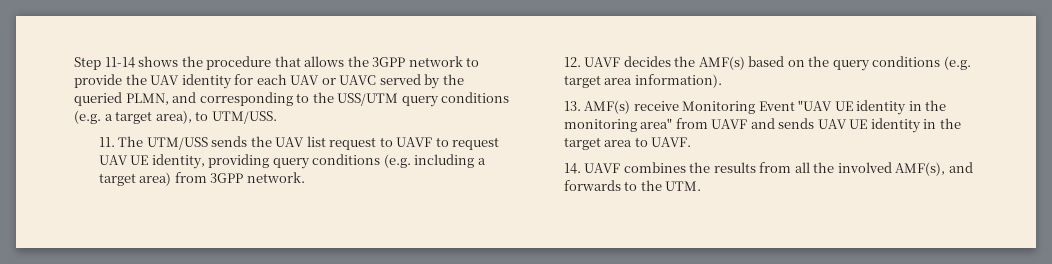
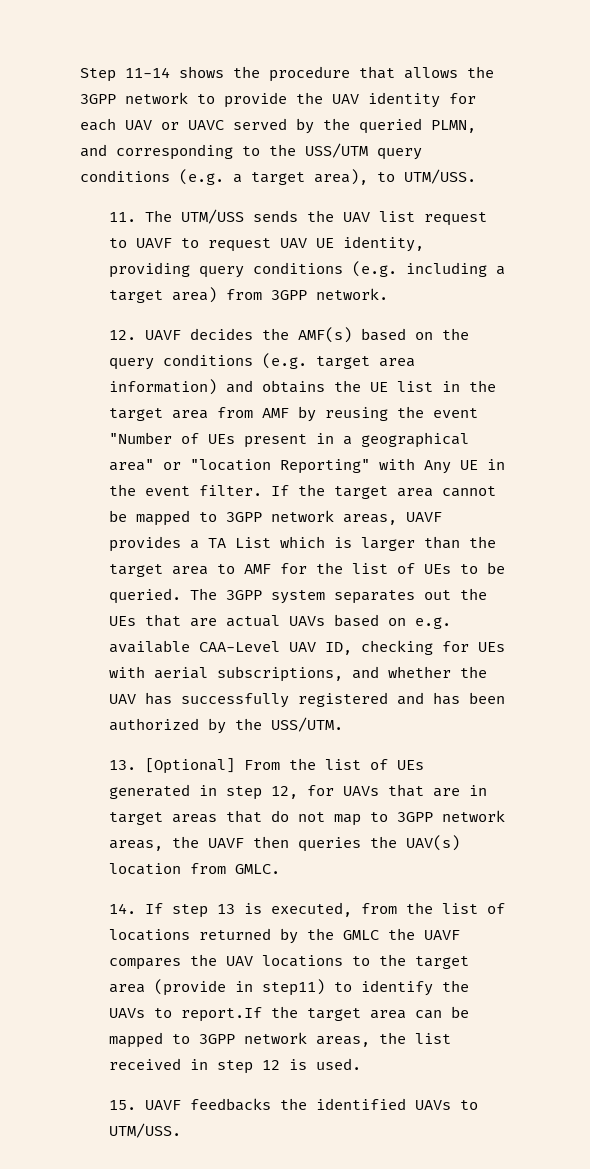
[634,74,722,88] [563,100,947,115] [563,118,961,133] [563,137,692,150] [563,162,973,176] [563,180,702,191] information). // 13. AMF(s) receive Monitoring Event "UAV UE identity in the monitoring area" from UAVF and sends UAV UE identity in the target area to UAVF. // 14. UAVF combines the results from all the involved AMF(s), and forwards to the UTM. -> [108,379,496,395] [108,406,478,422] [108,432,469,448] [108,458,505,474] [108,484,496,499] [108,510,442,526] [108,536,496,552] [108,562,505,577] [108,588,487,604] [108,614,451,629] [108,640,505,655] [108,666,487,682] [108,692,505,708] [108,717,343,734] [108,758,424,774] [108,784,487,800] [108,810,505,826] [108,835,460,852] [108,863,280,875] [108,902,505,918] [108,928,460,944] [108,954,469,970] [108,979,469,996] [108,1006,469,1022] [108,1032,451,1048] [108,1058,361,1074] [108,1098,478,1111] [108,1123,181,1138] information) and obtains the UE list in the target area from AMF by reusing the event "Number of UEs present in a geographical area" or "location Reporting" with Any UE in the event filter. If the target area cannot be mapped to 3GPP network areas, UAVF provides a TA List which is larger than the target area to AMF for the list of UEs to be queried. The 3GPP system separates out the UEs that are actual UAVs based on e.g. available CAA-Level UAV ID, checking for UEs with aerial subscriptions, and whether the UAV has successfully registered and has been authorized by the USS/UTM. // 13. [Optional] From the list of UEs generated in step 12, for UAVs that are in target areas that do not map to 3GPP network areas, the UAVF then queries the UAV(s) location from GMLC. // 14. If step 13 is executed, from the list of locations returned by the GMLC the UAVF compares the UAV locations to the target area (provide in step11) to identify the UAVs to report.If the target area can be mapped to 3GPP network areas, the list received in step 12 is used. // 15. UAVF feedbacks the identified UAVs to UTM/USS.

